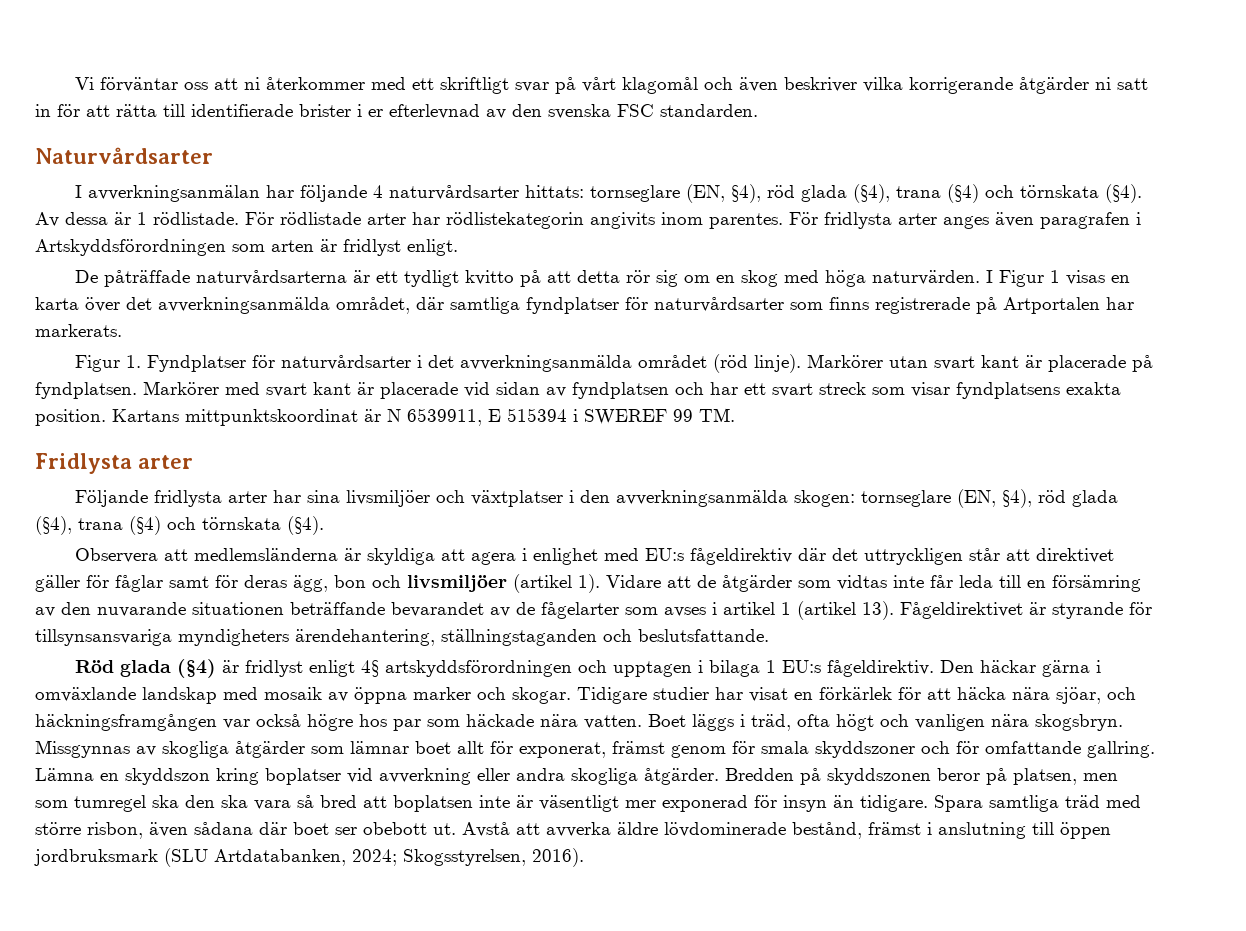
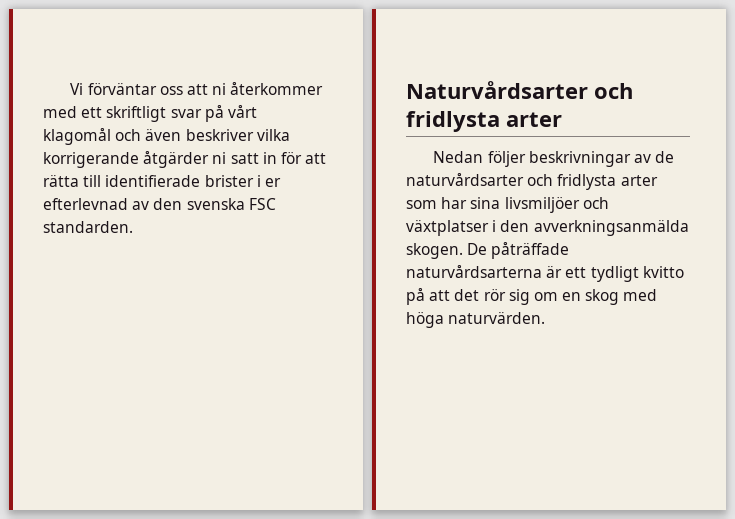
[74,184,1142,203] [35,212,1141,229] [35,239,458,256] // I avverkningsanmälan har följande 4 naturvårdsarter hittats: tornseglare (EN, §4), röd glada (§4), trana (§4) och törnskata (§4). Av dessa är 1 rödlistade. För rödlistade arter har rödlistekategorin angivits inom parentes. För fridlysta arter anges även paragrafen i Artskyddsförordningen som arten är fridlyst enligt. // -> [594,83,633,99] [406,111,562,132] [433,151,675,167] [406,173,658,190] [406,197,609,213] [406,220,689,236] [406,243,463,259] och fridlysta arter // Nedan följer beskrivningar av de naturvårdsarter och fridlysta arter som har sina livsmiljöer och växtplatser i den avverkningsanmälda skogen.
[576,270,620,283] detta -> [454,289,480,301] det
[985,270,1130,287] [35,297,1134,314] [35,324,122,337] [74,354,1153,373] [35,381,1121,399] [35,408,735,426] [35,453,193,474] [74,489,1118,508] [35,516,324,535] [74,548,1114,565] [35,574,1141,593] [35,601,1152,620] [35,629,769,646] [74,659,1101,678] [35,687,1136,704] [35,714,1123,731] [35,740,1155,758] [35,768,1118,785] [35,795,1141,812] [35,822,1111,839] [34,848,584,867] I Figur 1 visas en karta över det avverkningsanmälda området, där samtliga fyndplatser för naturvårdsarter som finns registrerade på Artportalen har markerats. // Figur 1. Fyndplatser för naturvårdsarter i det avverkningsanmälda området (röd linje). Markörer utan svart kant är placerade på fyndplatsen. Markörer med svart kant är placerade vid sidan av fyndplatsen och har ett svart streck som visar fyndplatsens exakta position. Kartans mittpunktskoordinat är N 6539911, E 515394 i SWEREF 99 TM. // Fridlysta arter // Följande fridlysta arter har sina livsmiljöer och växtplatser i den avverkningsanmälda skogen: tornseglare (EN, §4), röd glada (§4), trana (§4) och törnskata (§4). // Observera att medlemsländerna är skyldiga att agera i enlighet med EU:s fågeldirektiv där det uttryckligen står att direktivet gäller för fåglar samt för deras ägg, bon och livsmiljöer (artikel 1). Vidare att de åtgärder som vidtas inte får leda till en försämring av den nuvarande situationen beträffande bevarandet av de fågelarter som avses i artikel 1 (artikel 13). Fågeldirektivet är styrande för tillsynsansvariga myndigheters ärendehantering, ställningstaganden och beslutsfattande. // Röd glada (§4) är fridlyst enligt 4§ artskyddsförordningen och upptagen i bilaga 1 EU:s fågeldirektiv. Den häckar gärna i omväxlande landskap med mosaik av öppna marker och skogar. Tidigare studier har visat en förkärlek för att häcka nära sjöar, och häckningsframgången var också högre hos par som häckade nära vatten. Boet läggs i träd, ofta högt och vanligen nära skogsbryn. Missgynnas av skogliga åtgärder som lämnar boet allt för exponerat, främst genom för smala skyddszoner och för omfattande gallring. Lämna en skyddszon kring boplatser vid avverkning eller andra skogliga åtgärder. Bredden på skyddszonen beror på platsen, men som tumregel ska den ska vara så bred att boplatsen inte är väsentligt mer exponerad för insyn än tidigare. Spara samtliga träd med större risbon, även sådana där boet ser obebott ut. Avstå att avverka äldre lövdominerade bestånd, främst i anslutning till öppen jordbruksmark (SLU Artdatabanken, 2024; Skogsstyrelsen, 2016). -> (546, 318) none

